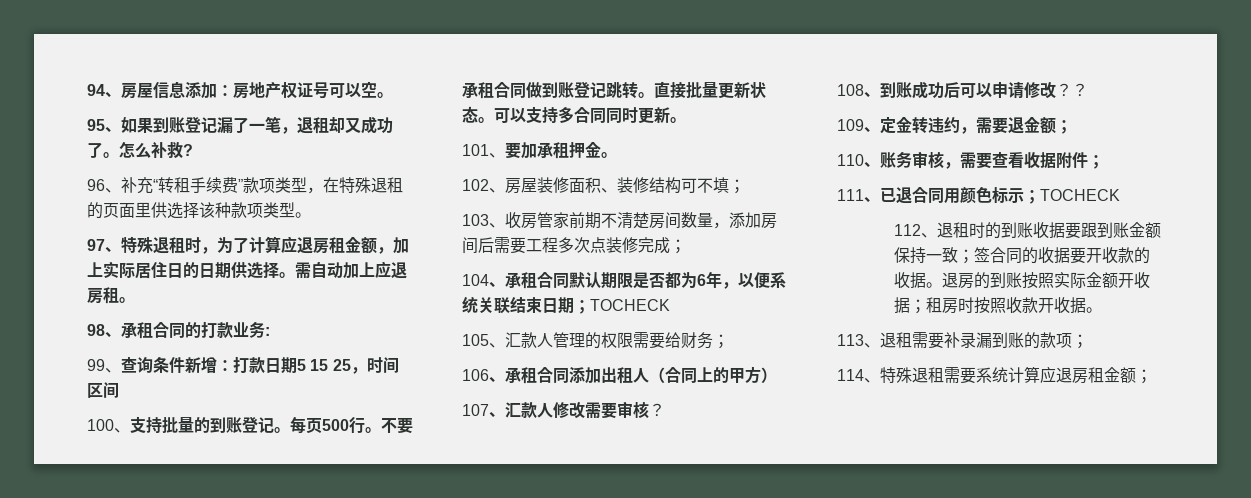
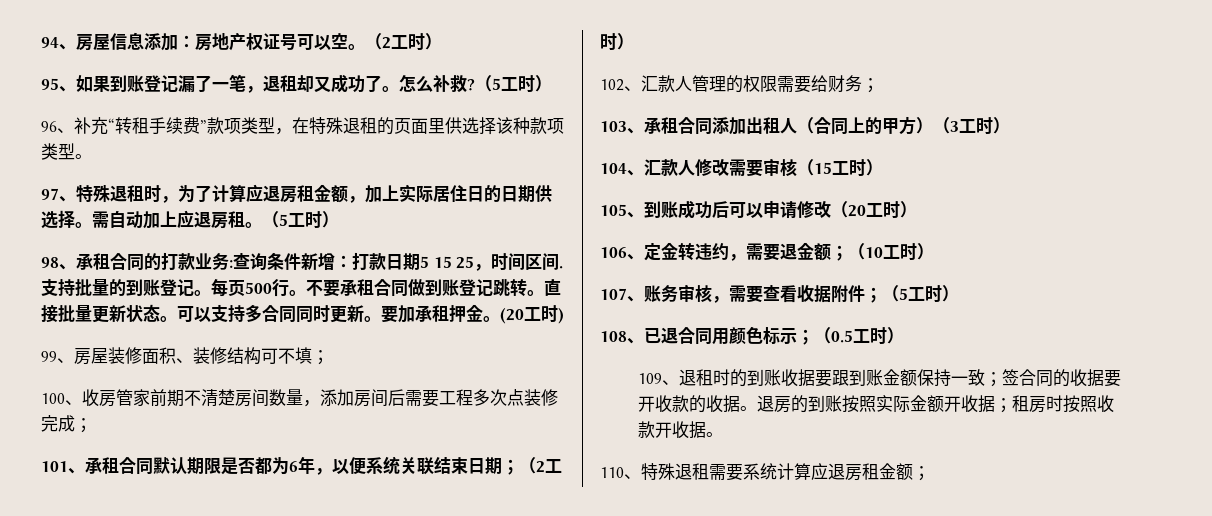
(393, 95) none -> [365,33,442,51] （2工时）
(193, 150) none -> [475,75,552,93] （5工时）
(135, 300) none -> [262,211,339,229] （5工时）
[87,359,121,373] // 99、 -> (233, 264) none
[87,419,130,433] // 100、 -> [559,266,564,269] .
[462,144,505,158] // 101、 -> (381, 319) none
[462,179,489,191] // 102 -> [500,305,564,324] [41,351,57,362] (20工时) // 99
[462,214,489,226] 103 -> [41,393,65,404] 100
[462,274,489,286] 104 -> [41,461,68,472] 101
[590,299,670,311] [462,334,489,346] TOCHECK // 105 -> [519,457,562,474] [600,33,634,51] [600,79,624,91] （2工时） // 102
[462,369,489,381] 106 -> [600,121,627,132] 103
[462,404,489,416] // 107 -> [933,117,1010,135] [600,163,627,174] （3工时） // 104
[649,403,665,417] [837,84,864,96] ？ // 108 -> [797,159,883,177] [600,204,627,216] （15工时） // 105
[1056,83,1088,97] [837,119,864,131] ？？ // 109 -> [831,201,917,219] [600,247,627,258] （20工时） // 106
[837,154,864,166] // 110 -> [848,243,934,261] [600,288,627,300] （10工时） // 107
[837,189,864,201] // 111 -> [882,285,959,303] [600,331,627,342] （5工时） // 108
[1040,189,1120,201] [894,224,922,236] TOCHECK // 112 -> [814,327,904,345] [637,373,662,384] （0.5工时） // 109
[837,332,1088,349] [837,369,864,381] 113、退租需要补录漏到账的款项； // 114 -> [600,467,624,478] 110

